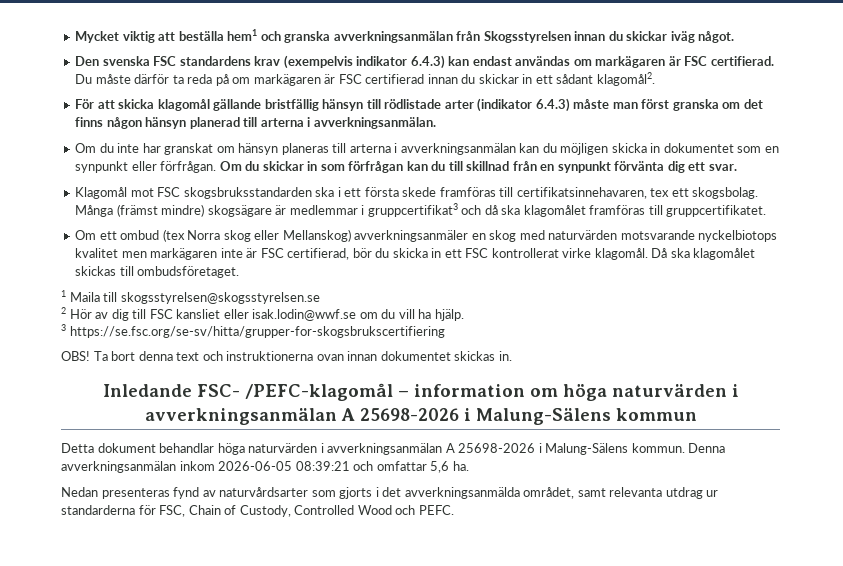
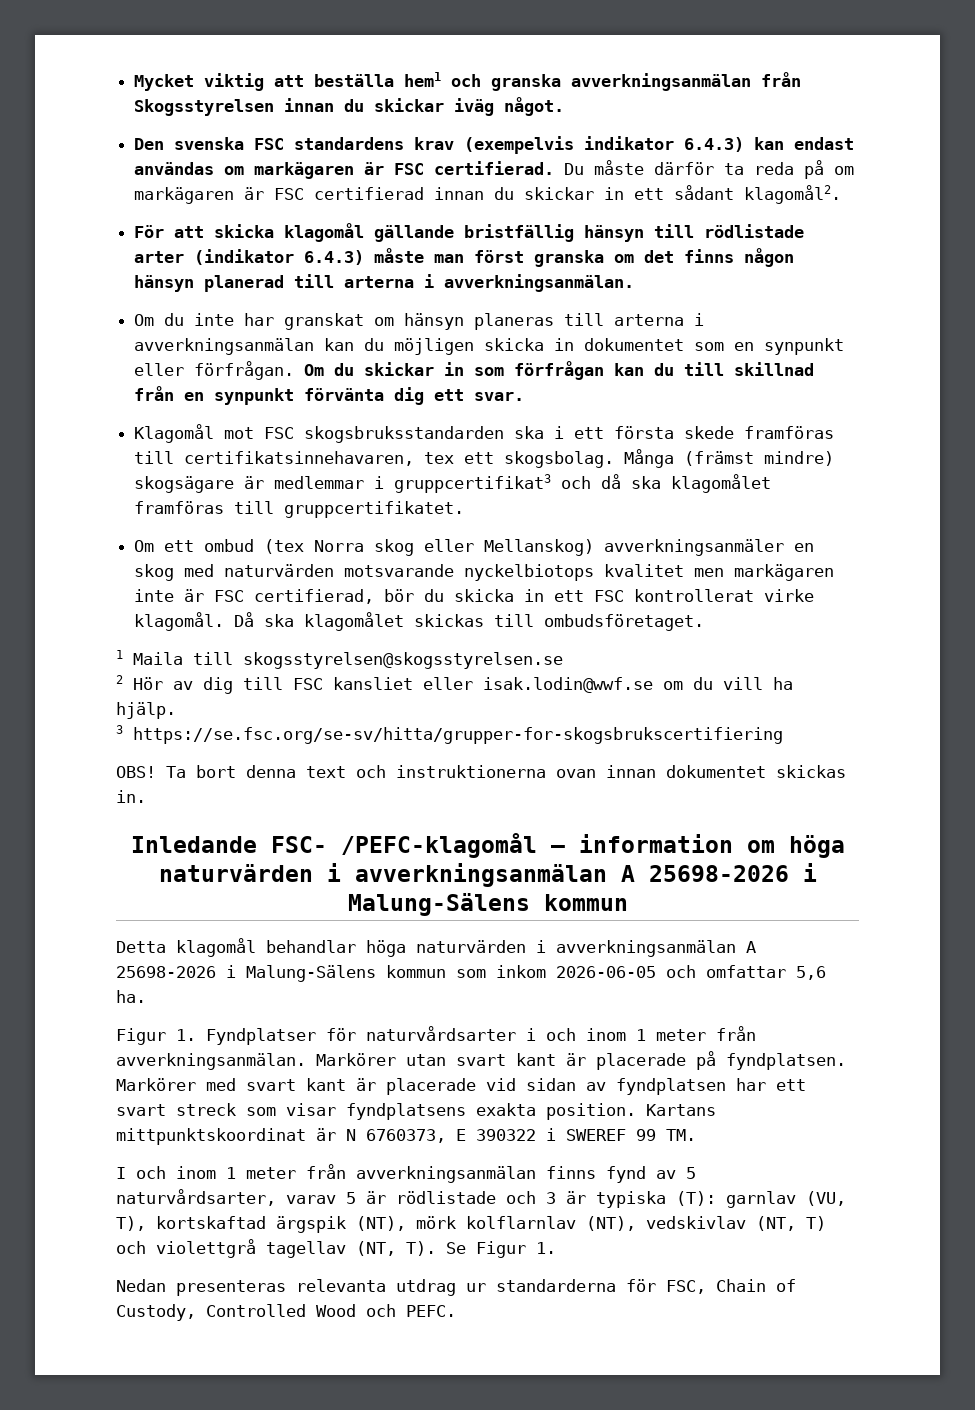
[97,443,156,453] dokument -> [176,938,256,957] klagomål
[631,443,726,453] [61,461,176,473] kommun. Denna avverkningsanmälan -> [386,965,486,978] kommun som
[295,461,350,471] 08:39:21 -> (656, 972) none
[61,487,606,499] Nedan presenteras fynd av naturvårdsarter som gjorts i det avverkningsanmälda området, samt -> [116,1026,756,1045] [116,1051,846,1070] [116,1078,806,1095] [116,1103,716,1120] [116,1128,696,1145] [116,1164,696,1183] [116,1189,846,1208] [116,1216,826,1233] [116,1239,556,1258] [116,1279,286,1296] Figur 1. Fyndplatser för naturvårdsarter i och inom 1 meter från avverkningsanmälan. Markörer utan svart kant är placerade på fyndplatsen. Markörer med svart kant är placerade vid sidan av fyndplatsen har ett svart streck som visar fyndplatsens exakta position. Kartans mittpunktskoordinat är N 6760373, E 390322 i SWEREF 99 TM. // I och inom 1 meter från avverkningsanmälan finns fynd av 5 naturvårdsarter, varav 5 är rödlistade och 3 är typiska (T): garnlav (VU, T), kortskaftad ärgspik (NT), mörk kolflarnlav (NT), vedskivlav (NT, T) och violettgrå tagellav (NT, T). Se Figur 1. // Nedan presenteras

